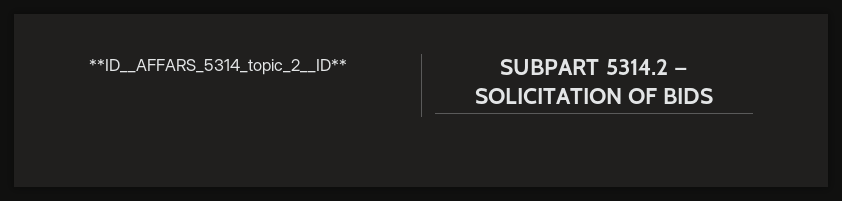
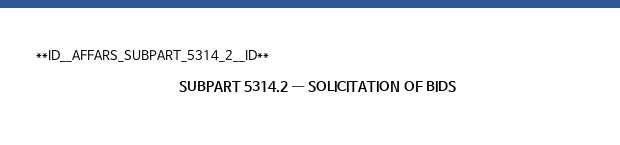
[89,59,347,75] **ID__AFFARS_5314_topic_2__ID** -> [36,50,269,62] **ID__AFFARS_SUBPART_5314_2__ID**

